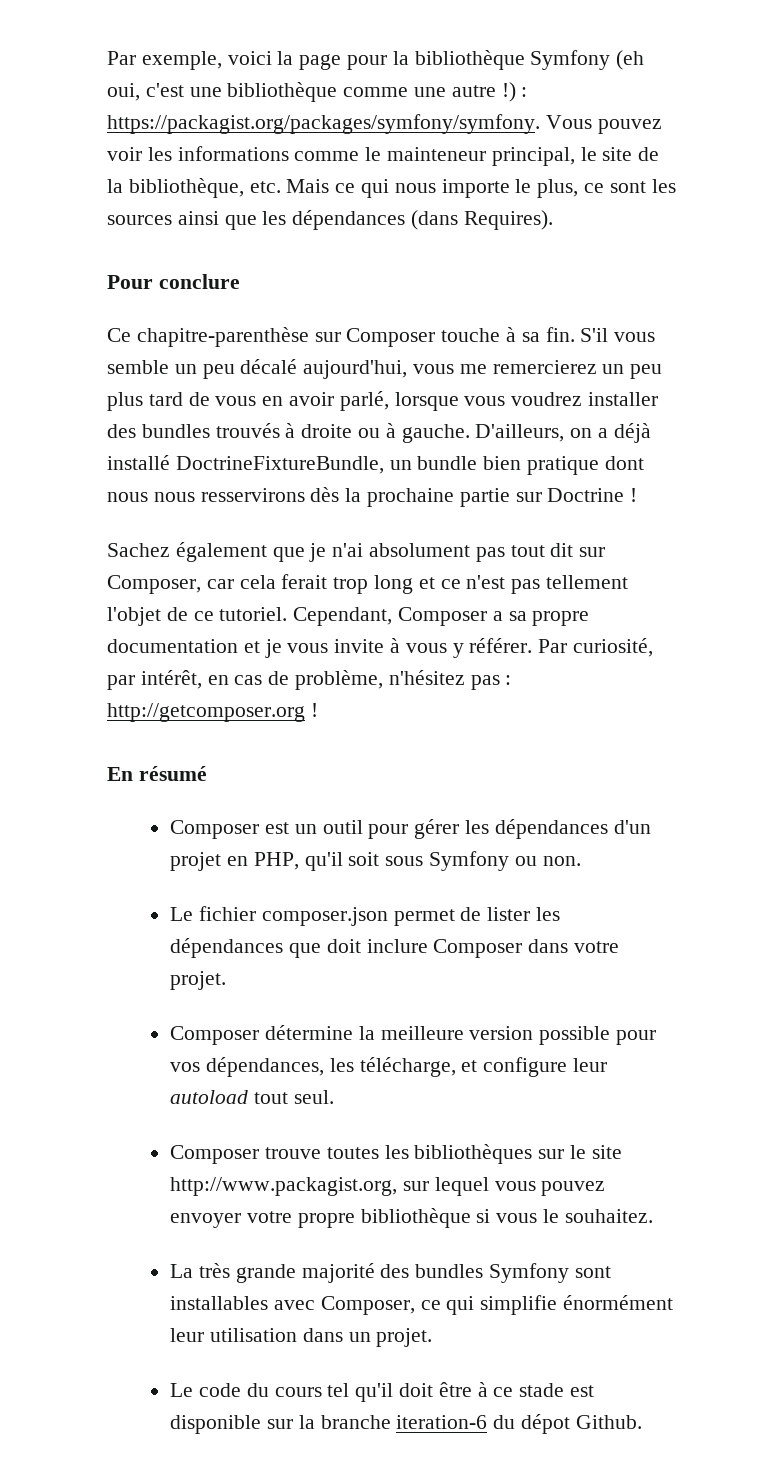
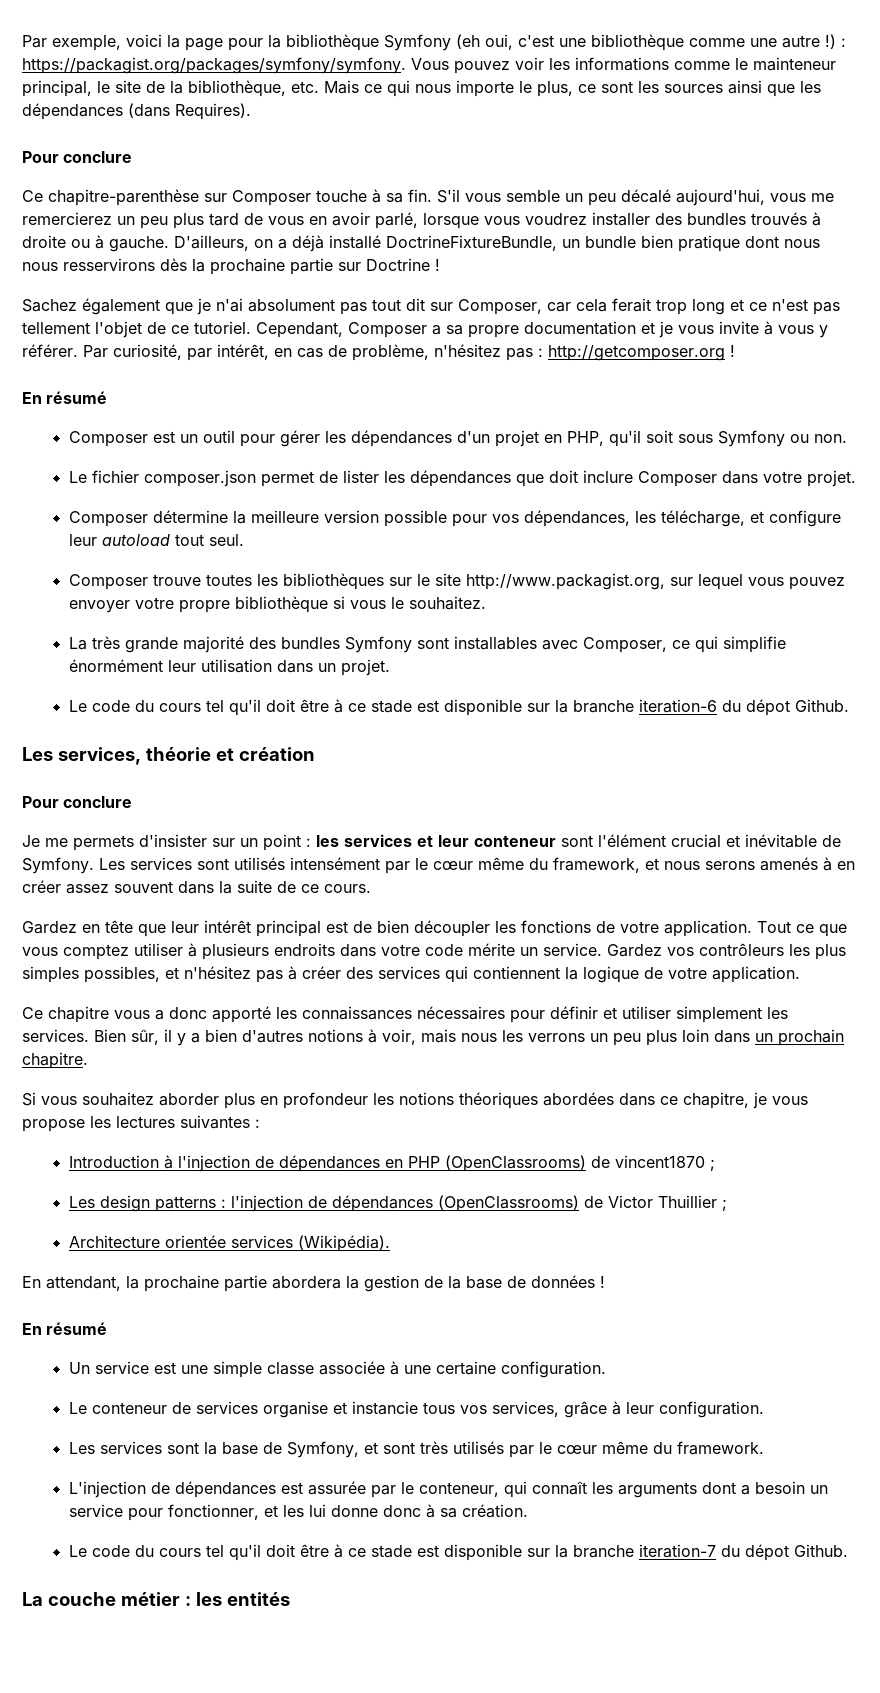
(642, 1422) none -> [22,747,315,765] [22,796,133,808] [22,834,841,851] [22,857,855,874] [22,880,371,894] [22,920,847,937] [22,943,846,960] [22,966,800,983] [22,1006,788,1023] [22,1029,844,1046] [22,1052,88,1069] [22,1092,808,1109] [22,1115,260,1132] [68,1155,715,1172] [68,1195,727,1212] [68,1235,390,1252] [22,1275,605,1292] [22,1322,108,1335] [68,1361,606,1378] [68,1401,764,1418] [68,1441,764,1458] [68,1481,828,1498] [68,1504,528,1521] [68,1544,848,1561] [22,1592,290,1606] // Les services, théorie et création // Pour conclure // Je me permets d'insister sur un point : les services et leur conteneur sont l'élément crucial et inévitable de Symfony. Les services sont utilisés intensément par le cœur même du framework, et nous serons amenés à en créer assez souvent dans la suite de ce cours. // Gardez en tête que leur intérêt principal est de bien découpler les fonctions de votre application. Tout ce que vous comptez utiliser à plusieurs endroits dans votre code mérite un service. Gardez vos contrôleurs les plus simples possibles, et n'hésitez pas à créer des services qui contiennent la logique de votre application. // Ce chapitre vous a donc apporté les connaissances nécessaires pour définir et utiliser simplement les services. Bien sûr, il y a bien d'autres notions à voir, mais nous les verrons un peu plus loin dans un prochain chapitre. // Si vous souhaitez aborder plus en profondeur les notions théoriques abordées dans ce chapitre, je vous propose les lectures suivantes : // Introduction à l'injection de dépendances en PHP (OpenClassrooms) de vincent1870 ; // Les design patterns : l'injection de dépendances (OpenClassrooms) de Victor Thuillier ; // Architecture orientée services (Wikipédia). // En attendant, la prochaine partie abordera la gestion de la base de données ! // En résumé // Un service est une simple classe associée à une certaine configuration. // Le conteneur de services organise et instancie tous vos services, grâce à leur configuration. // Les services sont la base de Symfony, et sont très utilisés par le cœur même du framework. // L'injection de dépendances est assurée par le conteneur, qui connaît les arguments dont a besoin un service pour fonctionner, et les lui donne donc à sa création. // Le code du cours tel qu'il doit être à ce stade est disponible sur la branche iteration-7 du dépot Github. // La couche métier : les entités

